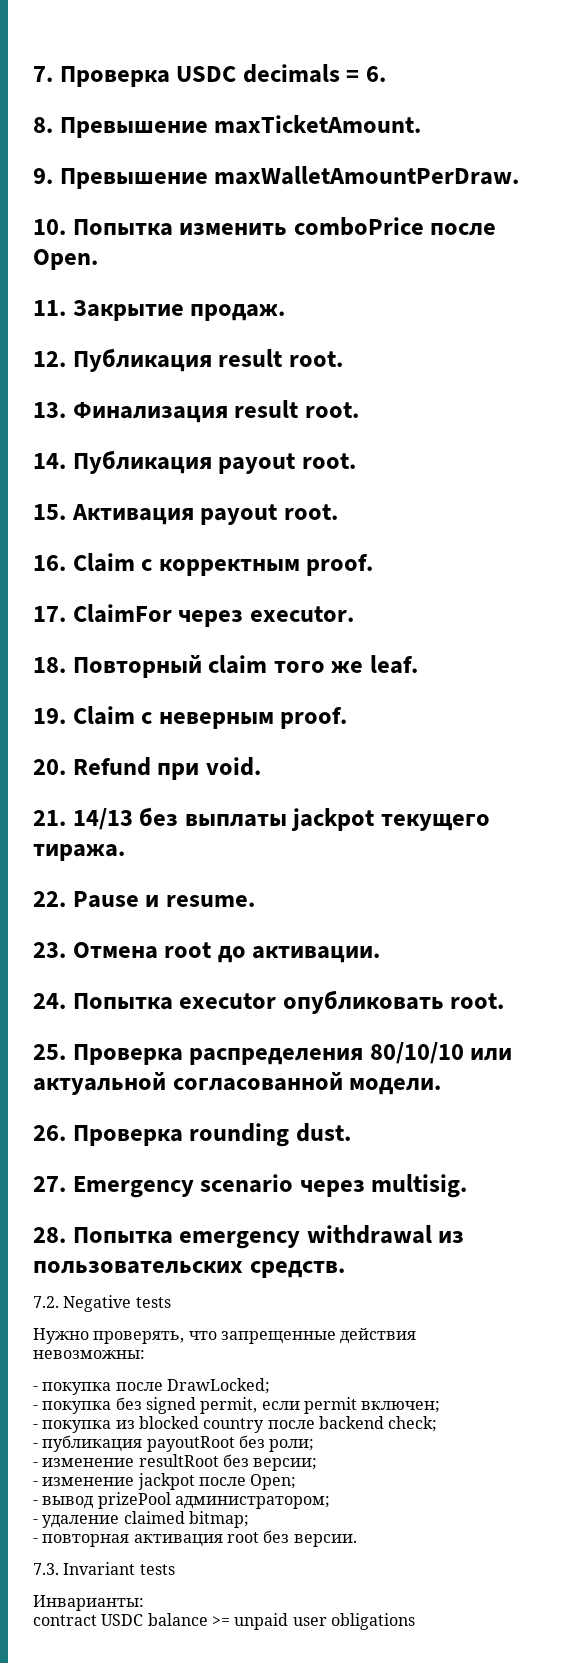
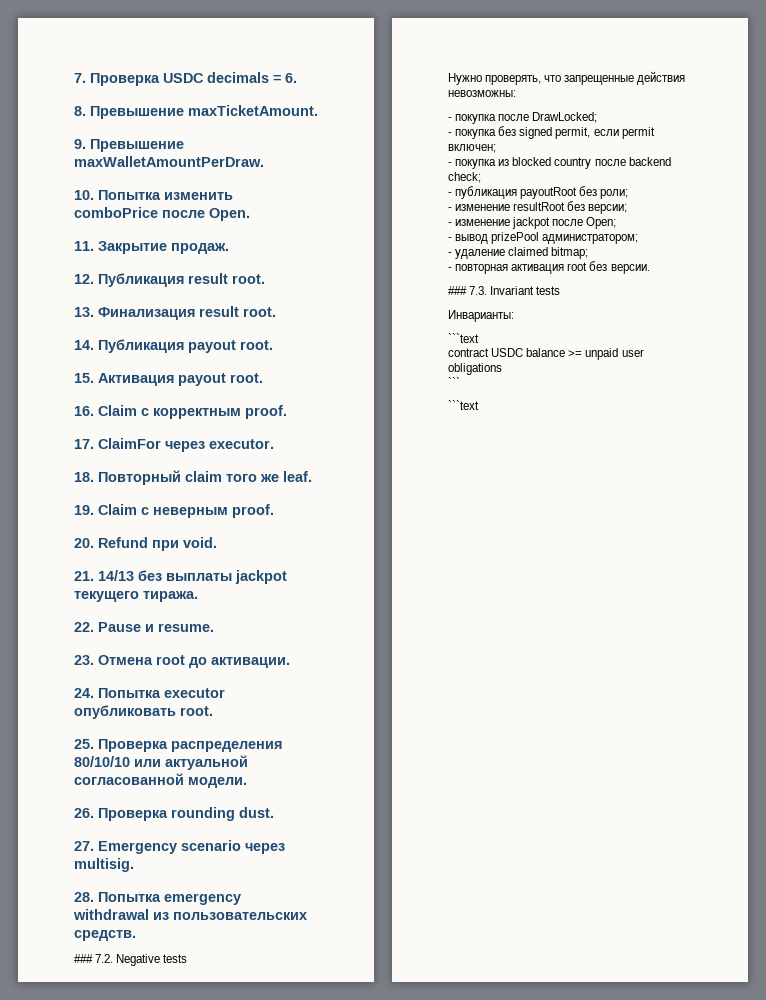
(345, 1269) none -> [74,954,93,963] ###
(357, 1540) none -> [448,286,467,295] ###
(144, 1603) none -> [448,333,479,343] // ```text
(415, 1621) none -> [448,377,460,387] [448,400,479,410] // ``` // ```text

